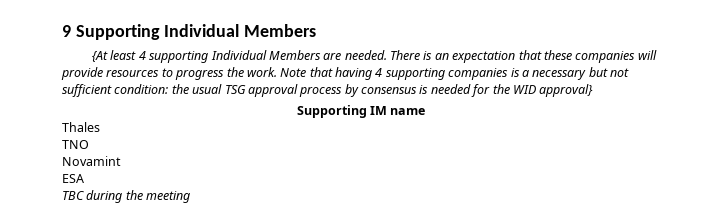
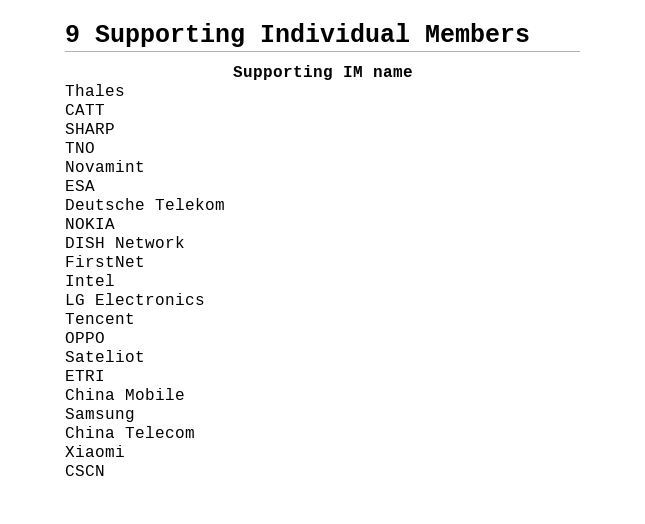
[92,50,657,63] [61,67,629,80] [62,84,594,97] // {At least 4 supporting Individual Members are needed. There is an expectation that these companies will provide resources to progress the work. Note that having 4 supporting companies is a necessary but not sufficient condition: the usual TSG approval process by consensus is needed for the WID approval} -> (530, 32) none
(100, 127) none -> [65,104,105,115] [65,123,115,134] // CATT // SHARP
[62,190,191,203] TBC during the meeting -> [65,198,225,210] [65,218,115,229] [65,236,185,248] [65,255,145,267] [65,274,115,286] [65,293,205,305] [65,313,135,324] [65,332,105,343] [65,350,145,362] [65,370,105,381] [65,388,185,400] [65,408,135,422] [65,426,195,438] [65,445,125,457] [65,465,105,476] Deutsche Telekom // NOKIA // DISH Network // FirstNet // Intel // LG Electronics // Tencent // OPPO // Sateliot // ETRI // China Mobile // Samsung // China Telecom // Xiaomi // CSCN

